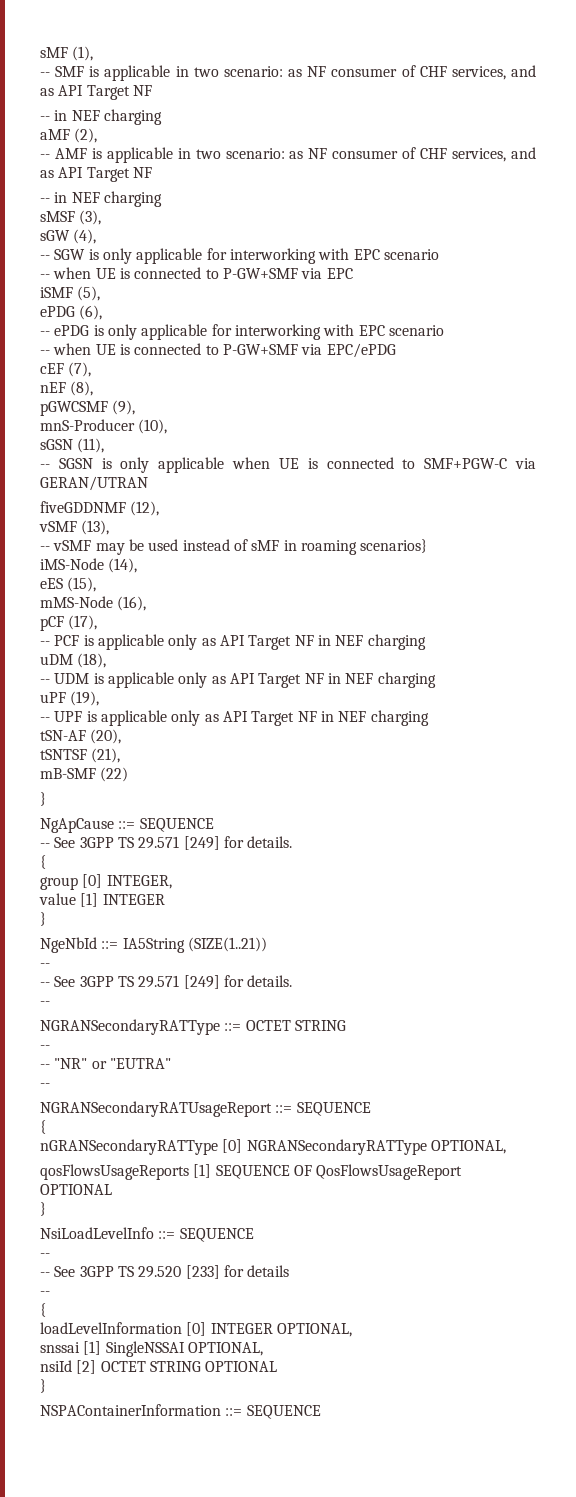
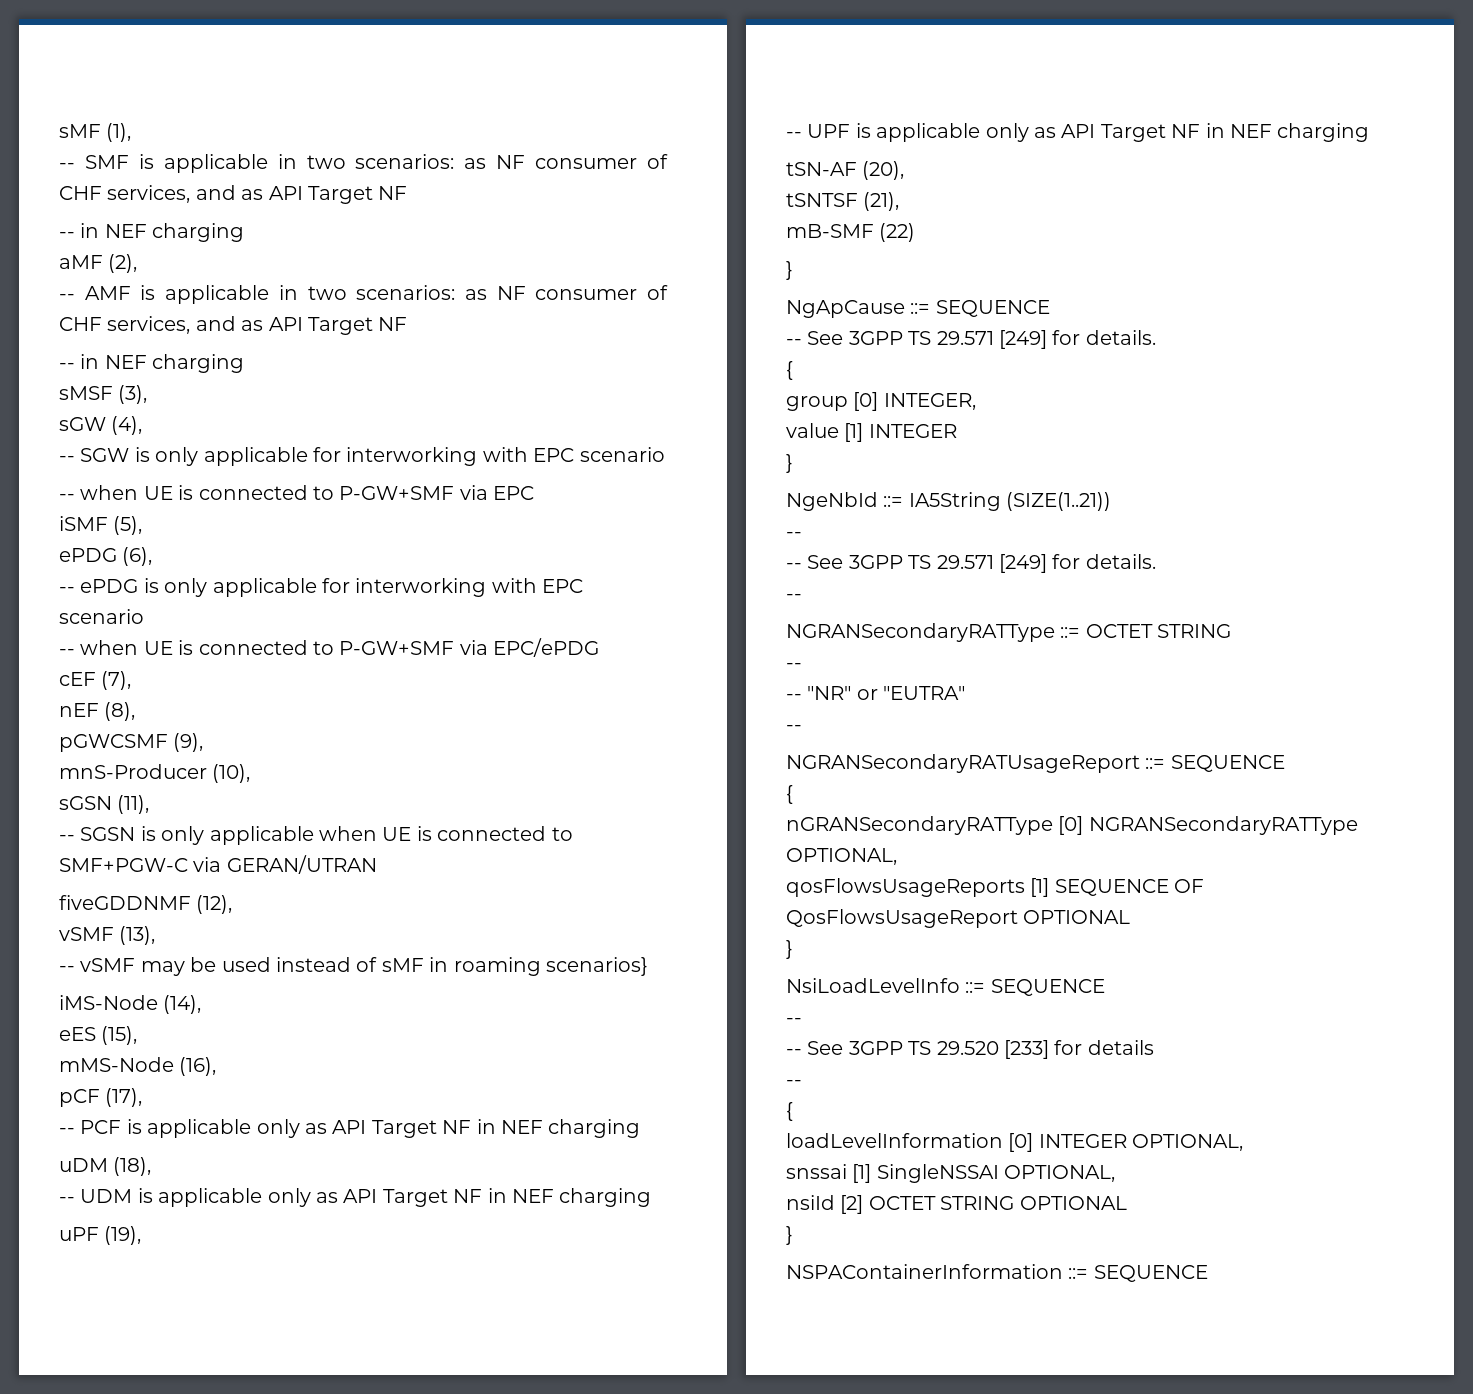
[223,66,283,77] scenario: -> [355,154,455,169] scenarios:
[225,148,285,159] scenario: -> [356,285,456,300] scenarios:

